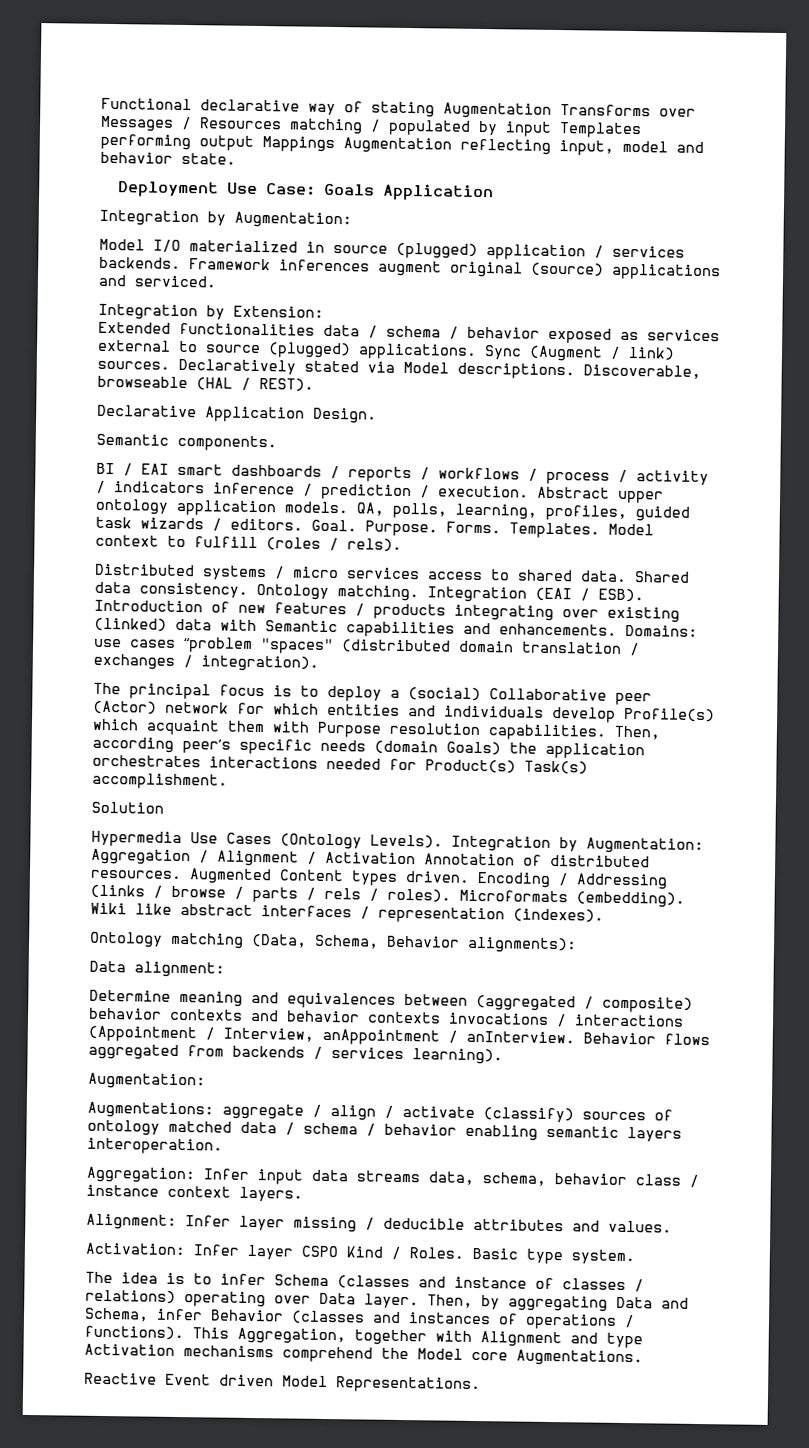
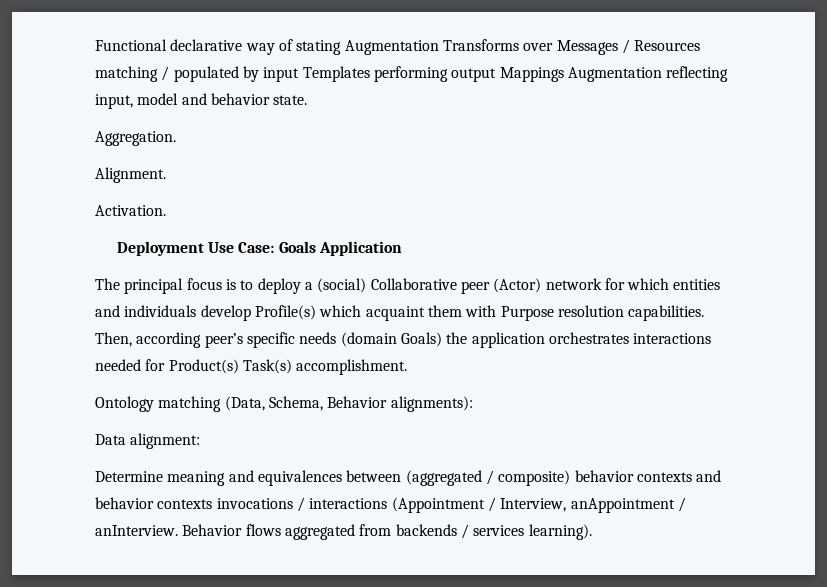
(236, 158) none -> [95,131,176,146] [95,167,166,183] [95,205,166,216] // Aggregation. // Alignment. // Activation.
[99,209,352,229] [99,238,685,261] [99,256,721,281] [98,274,216,288] [98,303,324,321] [98,321,720,344] [97,339,675,362] [97,358,701,380] [97,375,314,392] [97,404,377,424] [96,433,277,452] [96,462,709,486] [96,480,664,504] [95,498,690,522] [95,516,654,539] [95,534,402,552] [94,563,690,583] [94,581,644,603] [94,599,680,623] [94,617,698,638] [94,637,640,657] [93,653,319,672] // Integration by Augmentation: // Model I/O materialized in source (plugged) application / services backends. Framework inferences augment original (source) applications and serviced. // Integration by Extension: // Extended functionalities data / schema / behavior exposed as services external to source (plugged) applications. Sync (Augment / link) sources. Declaratively stated via Model descriptions. Discoverable, browseable (HAL / REST). // Declarative Application Design. // Semantic components. // BI / EAI smart dashboards / reports / workflows / process / activity / indicators inference / prediction / execution. Abstract upper ontology application models. QA, polls, learning, profiles, guided task wizards / editors. Goal. Purpose. Forms. Templates. Model context to fulfill (roles / rels). // Distributed systems / micro services access to shared data. Shared data consistency. Ontology matching. Integration (EAI / ESB). Introduction of new features / products integrating over existing (linked) data with Semantic capabilities and enhancements. Domains: use cases “problem "spaces" (distributed domain translation / exchanges / integration). -> (402, 248) none
[91,801,164,814] [91,830,704,855] [91,848,650,868] [90,868,668,890] [90,884,685,908] [90,902,604,924] // Solution // Hypermedia Use Cases (Ontology Levels). Integration by Augmentation: Aggregation / Alignment / Activation Annotation of distributed resources. Augmented Content types driven. Encoding / Addressing (links / browse / parts / rels / roles). Microformats (embedding). Wiki like abstract interfaces / representation (indexes). -> (408, 367) none
[88,1072,206,1090] [87,1101,673,1123] [87,1119,682,1142] [87,1137,223,1155] [86,1166,699,1188] [86,1184,303,1202] [86,1213,672,1233] [85,1242,635,1265] [85,1271,644,1293] [85,1289,689,1312] [84,1307,635,1330] [84,1325,643,1349] [84,1343,643,1367] [84,1372,481,1394] // Augmentation: // Augmentations: aggregate / align / activate (classify) sources of ontology matched data / schema / behavior enabling semantic layers interoperation. // Aggregation: Infer input data streams data, schema, behavior class / instance context layers. // Alignment: Infer layer missing / deducible attributes and values. // Activation: Infer layer CSPO Kind / Roles. Basic type system. // The idea is to infer Schema (classes and instance of classes / relations) operating over Data layer. Then, by aggregating Data and Schema, infer Behavior (classes and instances of operations / functions). This Aggregation, together with Alignment and type Activation mechanisms comprehend the Model core Augmentations. // Reactive Event driven Model Representations. -> (592, 532) none

